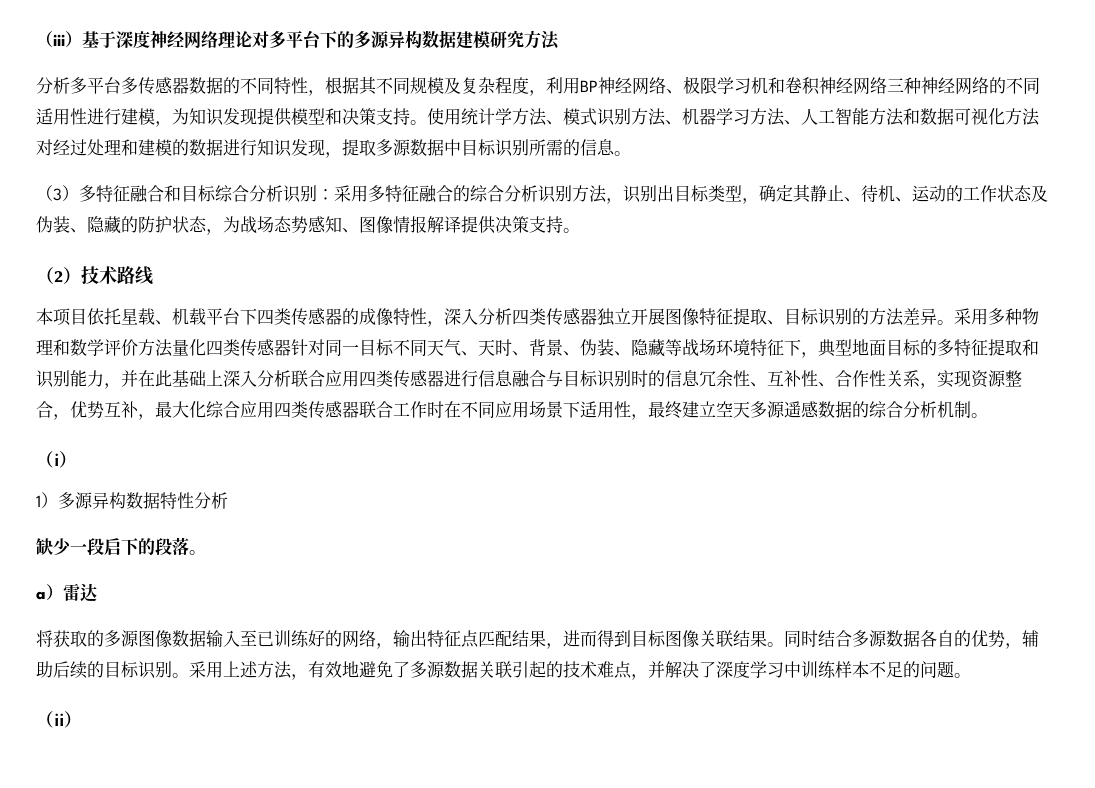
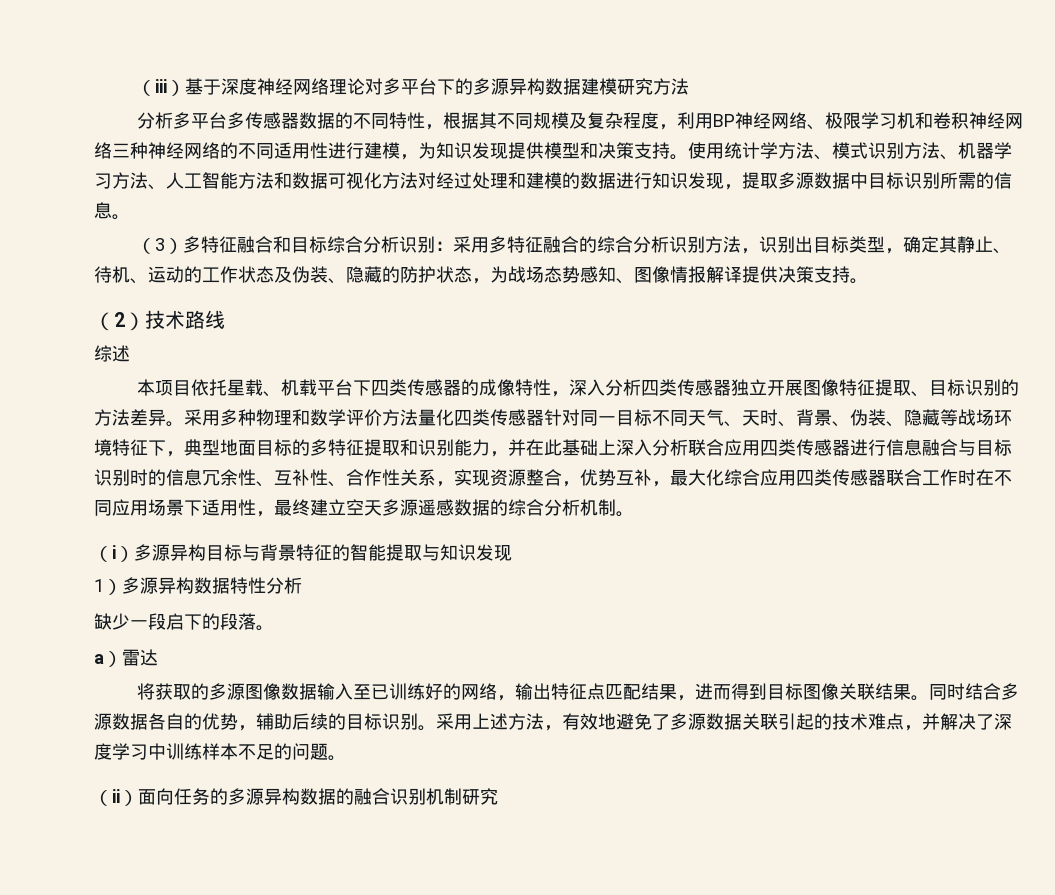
(153, 275) none -> [94,345,130,362] // 综述
(77, 459) none -> [134,544,512,561] 多源异构目标与背景特征的智能提取与知识发现
(82, 719) none -> [138,788,498,805] 面向任务的多源异构数据的融合识别机制研究

